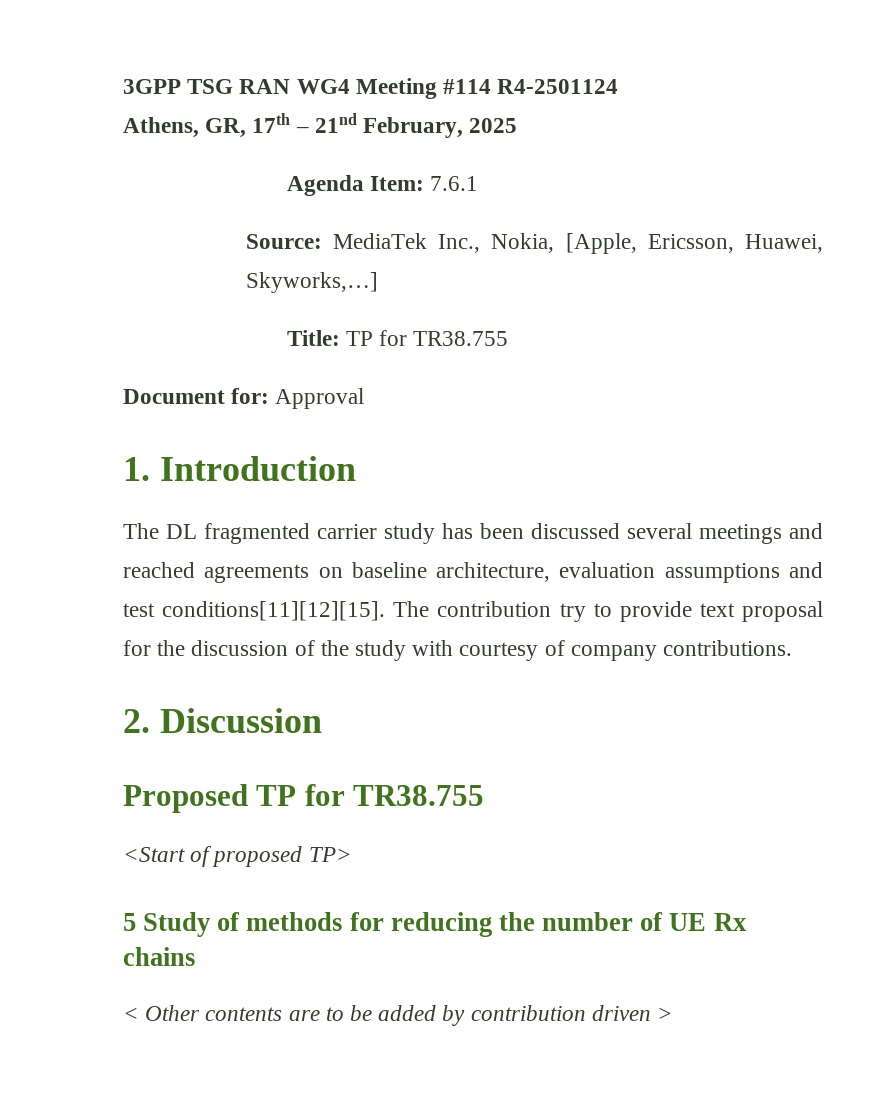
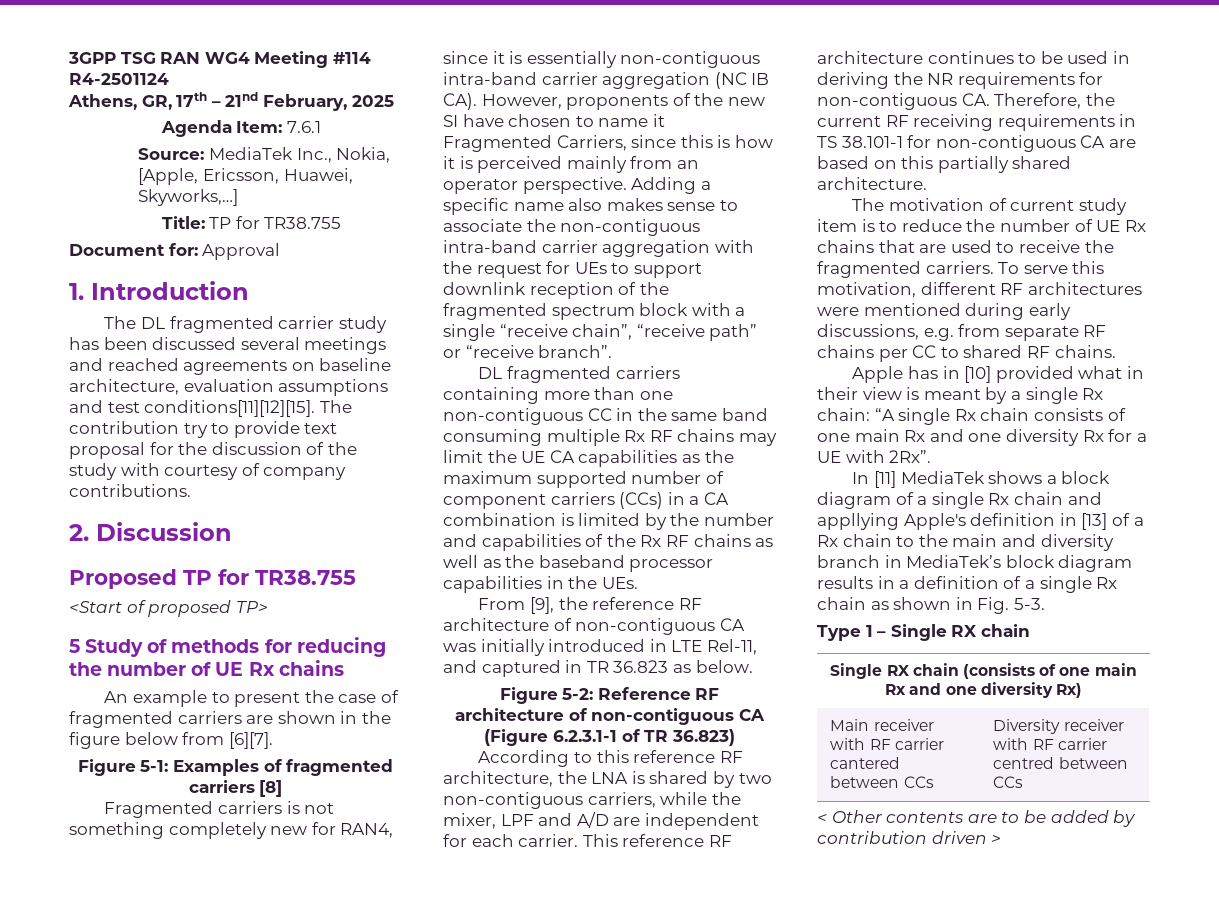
(195, 956) none -> [104,690,399,707] [69,711,391,728] [69,732,273,749] [77,759,394,776] [188,780,283,797] [104,801,335,818] [69,822,394,839] [443,51,761,68] [443,72,770,89] [443,93,765,110] [443,114,665,127] [443,135,773,152] [443,156,699,173] [443,177,711,194] [443,198,738,215] [443,219,701,236] [443,240,754,257] [443,261,702,278] [443,282,669,299] [443,303,746,320] [443,324,758,341] [443,345,613,358] [478,366,680,383] [443,387,673,404] [443,408,768,425] [443,429,777,446] [443,450,734,467] [443,471,724,488] [443,492,729,509] [443,513,774,530] [443,534,774,551] [443,555,714,572] [443,576,638,593] [478,597,702,614] [443,618,745,635] [443,639,757,656] [443,660,753,677] [499,687,720,704] [455,708,765,725] [484,729,735,746] [478,750,743,767] [443,771,772,788] [443,792,741,809] [443,812,759,830] [443,834,732,847] [817,51,1130,64] [817,72,1104,89] [817,93,1115,110] [817,114,1137,131] [817,135,1136,152] [817,156,1072,173] [817,177,927,190] [852,198,1127,215] [817,219,1146,232] [817,240,1114,253] [817,261,1105,278] [817,282,1142,298] [817,303,1071,320] [817,324,1107,341] [817,345,1116,362] [852,366,1144,383] [817,387,1104,404] [817,408,1126,425] [817,429,1147,446] [817,450,932,463] [852,471,1111,488] [817,492,1102,509] [817,513,1144,530] [817,534,1114,551] [817,555,1133,572] [817,576,1118,593] [817,597,1045,614] [817,624,1030,641] [830,663,1137,679] [885,682,1082,698] [830,719,934,731] [830,738,944,750] [830,757,901,769] [830,776,934,788] [993,719,1124,734] [993,738,1107,750] [993,757,1128,769] [993,776,1024,788] // An example to present the case of fragmented carriers are shown in the figure below from [6][7]. // Figure 5-1: Examples of fragmented carriers [8] // Fragmented carriers is not something completely new for RAN4, since it is essentially non-contiguous intra-band carrier aggregation (NC IB CA). However, proponents of the new SI have chosen to name it Fragmented Carriers, since this is how it is perceived mainly from an operator perspective. Adding a specific name also makes sense to associate the non-contiguous intra-band carrier aggregation with the request for UEs to support downlink reception of the fragmented spectrum block with a single “receive chain”, “receive path” or “receive branch”. // DL fragmented carriers containing more than one non-contiguous CC in the same band consuming multiple Rx RF chains may limit the UE CA capabilities as the maximum supported number of component carriers (CCs) in a CA combination is limited by the number and capabilities of the Rx RF chains as well as the baseband processor capabilities in the UEs. // From [9], the reference RF architecture of non-contiguous CA was initially introduced in LTE Rel-11, and captured in TR 36.823 as below. // Figure 5-2: Reference RF architecture of non-contiguous CA (Figure 6.2.3.1-1 of TR 36.823) // According to this reference RF architecture, the LNA is shared by two non-contiguous carriers, while the mixer, LPF and A/D are independent for each carrier. This reference RF architecture continues to be used in deriving the NR requirements for non-contiguous CA. Therefore, the current RF receiving requirements in TS 38.101-1 for non-contiguous CA are based on this partially shared architecture. // The motivation of current study item is to reduce the number of UE Rx chains that are used to receive the fragmented carriers. To serve this motivation, different RF architectures were mentioned during early discussions, e.g. from separate RF chains per CC to shared RF chains. // Apple has in [10] provided what in their view is meant by a single Rx chain: “A single Rx chain consists of one main Rx and one diversity Rx for a UE with 2Rx”. // In [11] MediaTek shows a block diagram of a single Rx chain and appllying Apple's definition in [13] of a Rx chain to the main and diversity branch in MediaTek’s block diagram results in a definition of a single Rx chain as shown in Fig. 5-3. // Type 1 – Single RX chain // Single RX chain (consists of one main Rx and one diversity Rx) // Main receiver with RF carrier cantered between CCs | Diversity receiver with RF carrier centred between CCs

